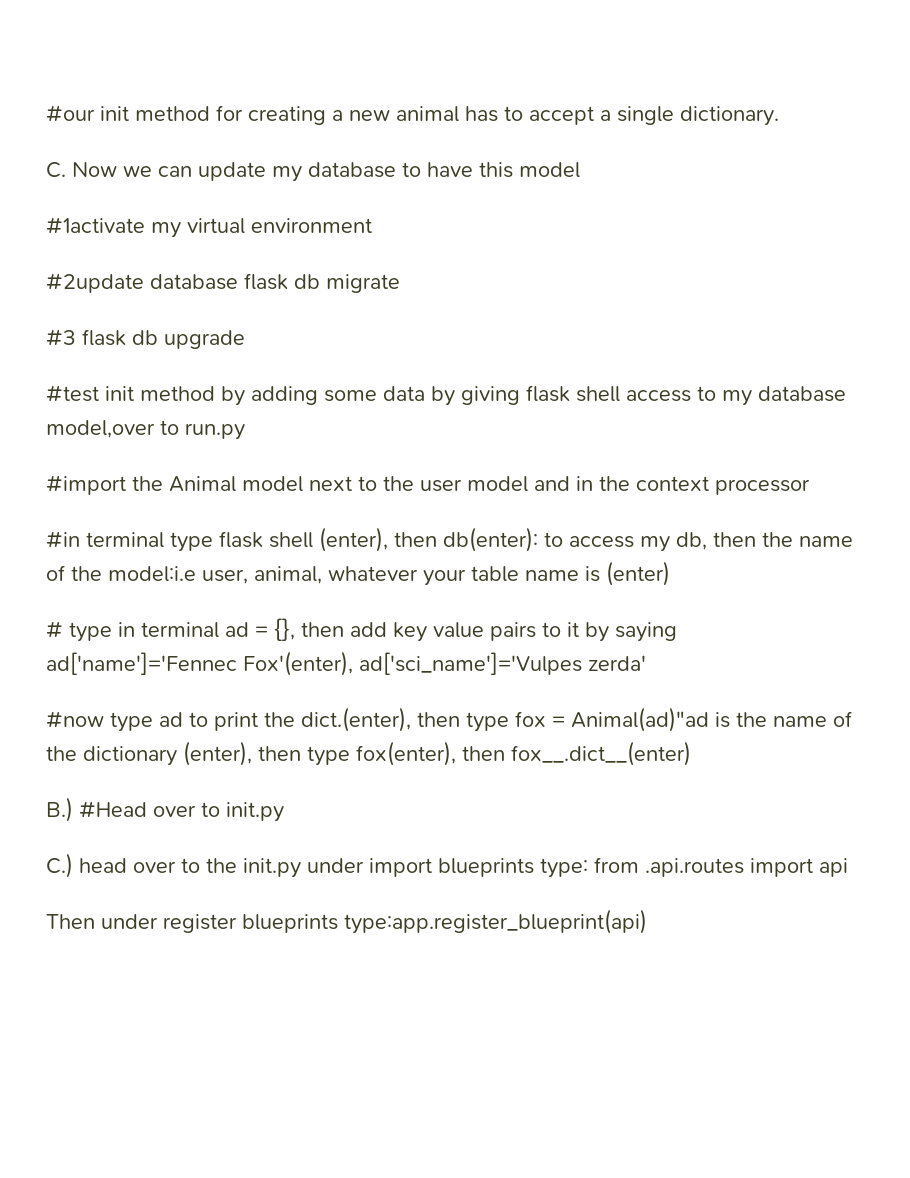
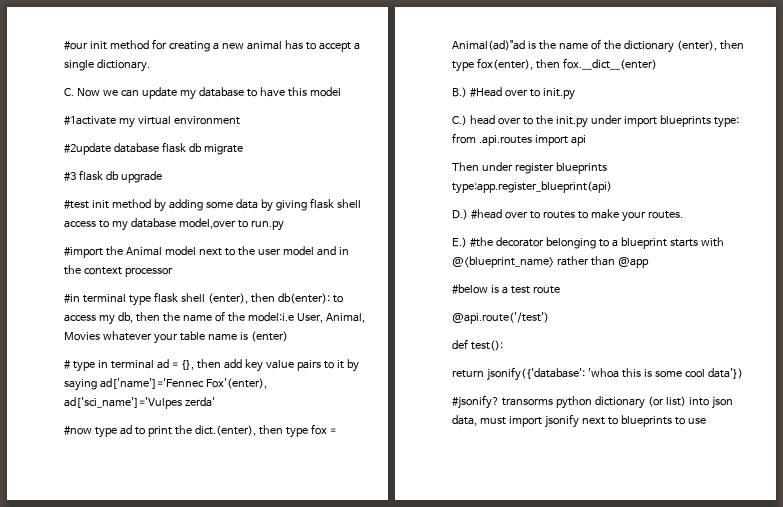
[202,566,322,584] user, animal, -> [296,313,365,323] [64,332,100,341] User, Animal, Movies
[511,741,691,766] fox__.dict__(enter) -> [562,58,657,70] fox.__dict__(enter)
(647, 921) none -> [452,209,683,222] [452,237,724,249] [452,256,649,268] [452,284,560,294] [452,312,549,324] [452,339,503,351] [452,367,743,381] [452,395,733,409] [452,414,706,428] // D.) #head over to routes to make your routes. // E.) #the decorator belonging to a blueprint starts with @<blueprint_name> rather than @app // #below is a test route // @api.route('/test') // def test(): // return jsonify({'database': 'whoa this is some cool data'}) // #jsonify? transorms python dictionary (or list) into json data, must import jsonify next to blueprints to use

